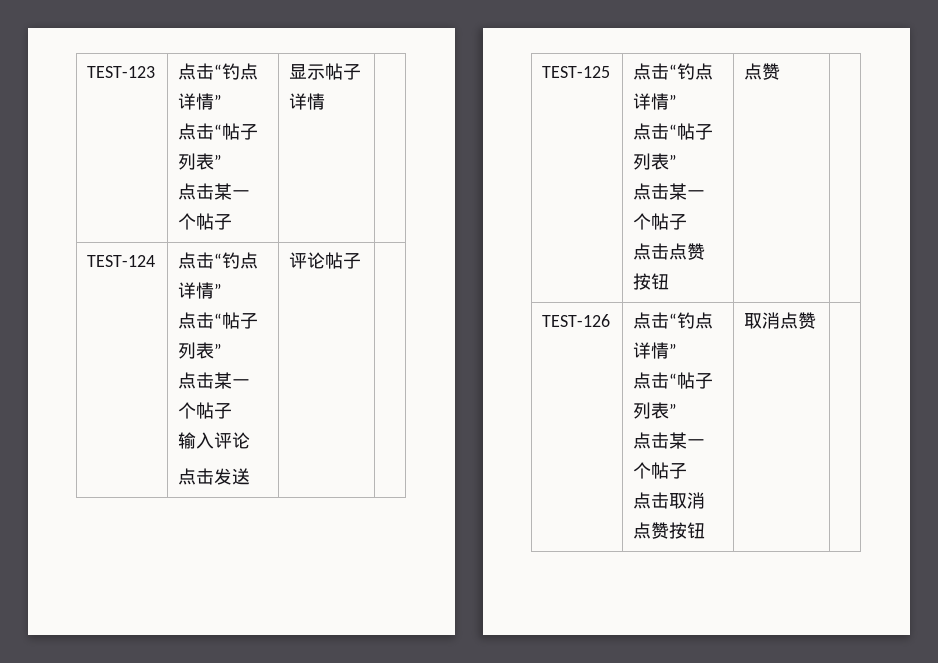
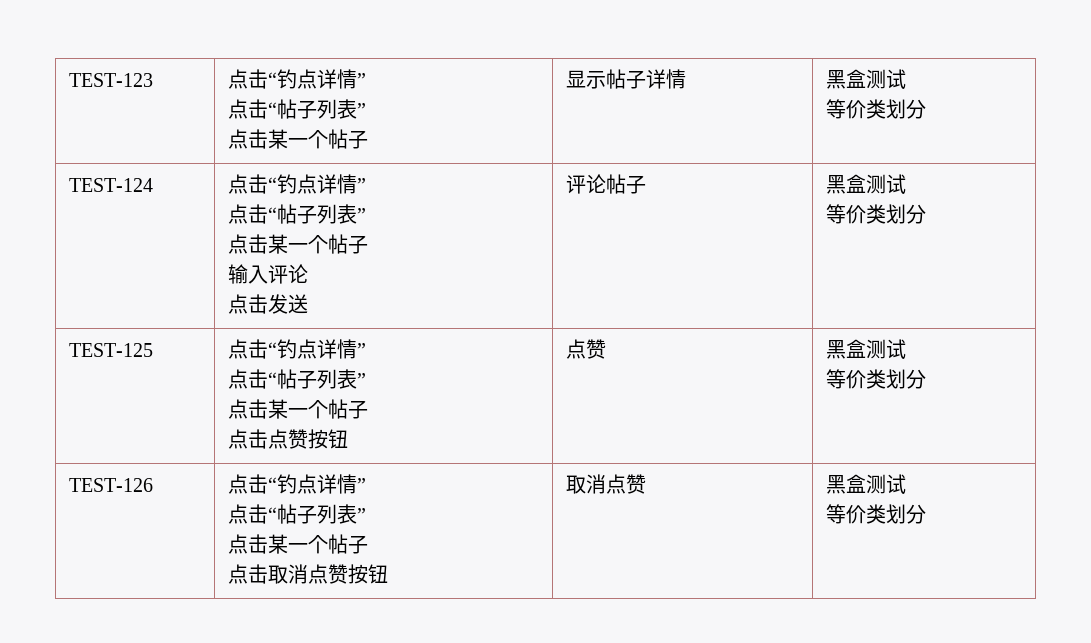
(326, 101) none -> [825,69,906,89] [825,99,926,119] 黑盒测试 // 等价类划分
(362, 261) none -> [825,174,906,194] [825,204,926,224] 黑盒测试 // 等价类划分
(781, 71) none -> [825,339,906,359] [825,369,926,389] 黑盒测试 // 等价类划分
(817, 320) none -> [825,474,906,494] [825,504,926,524] 黑盒测试 // 等价类划分

